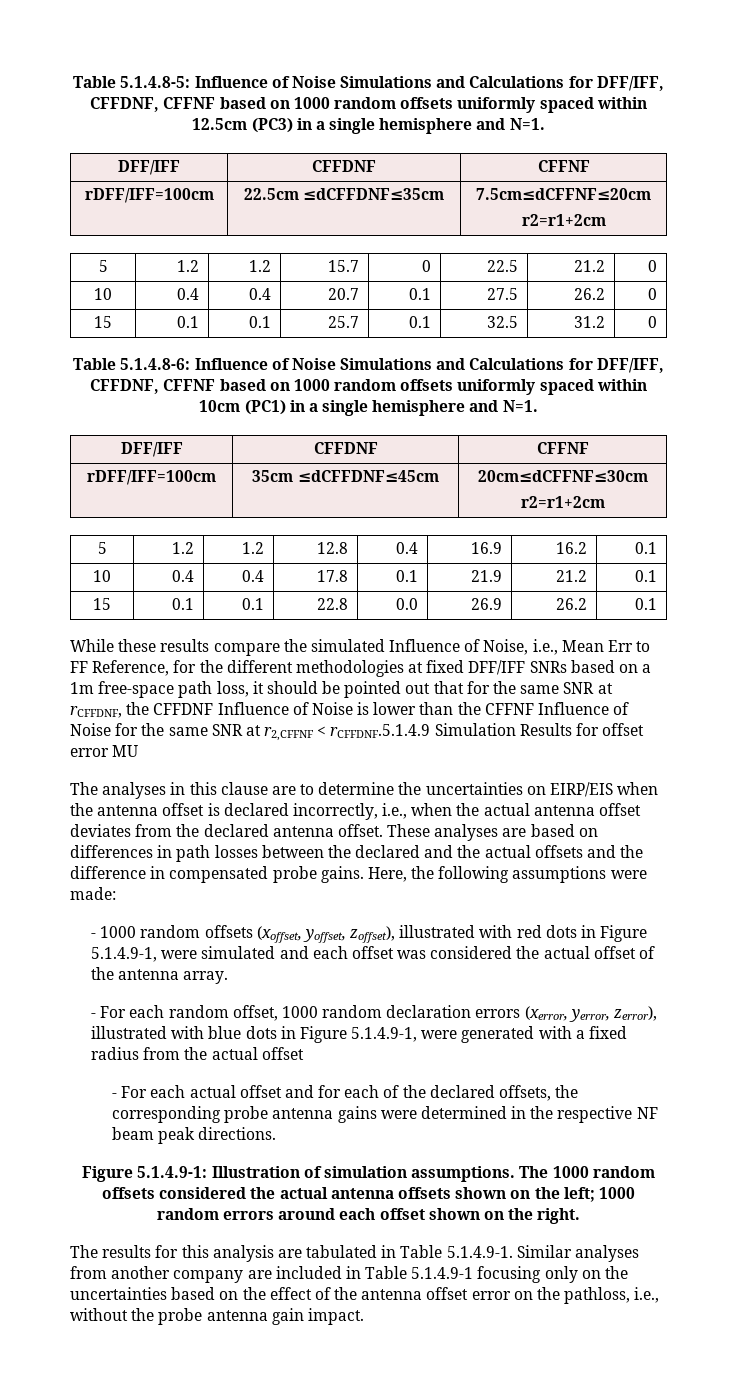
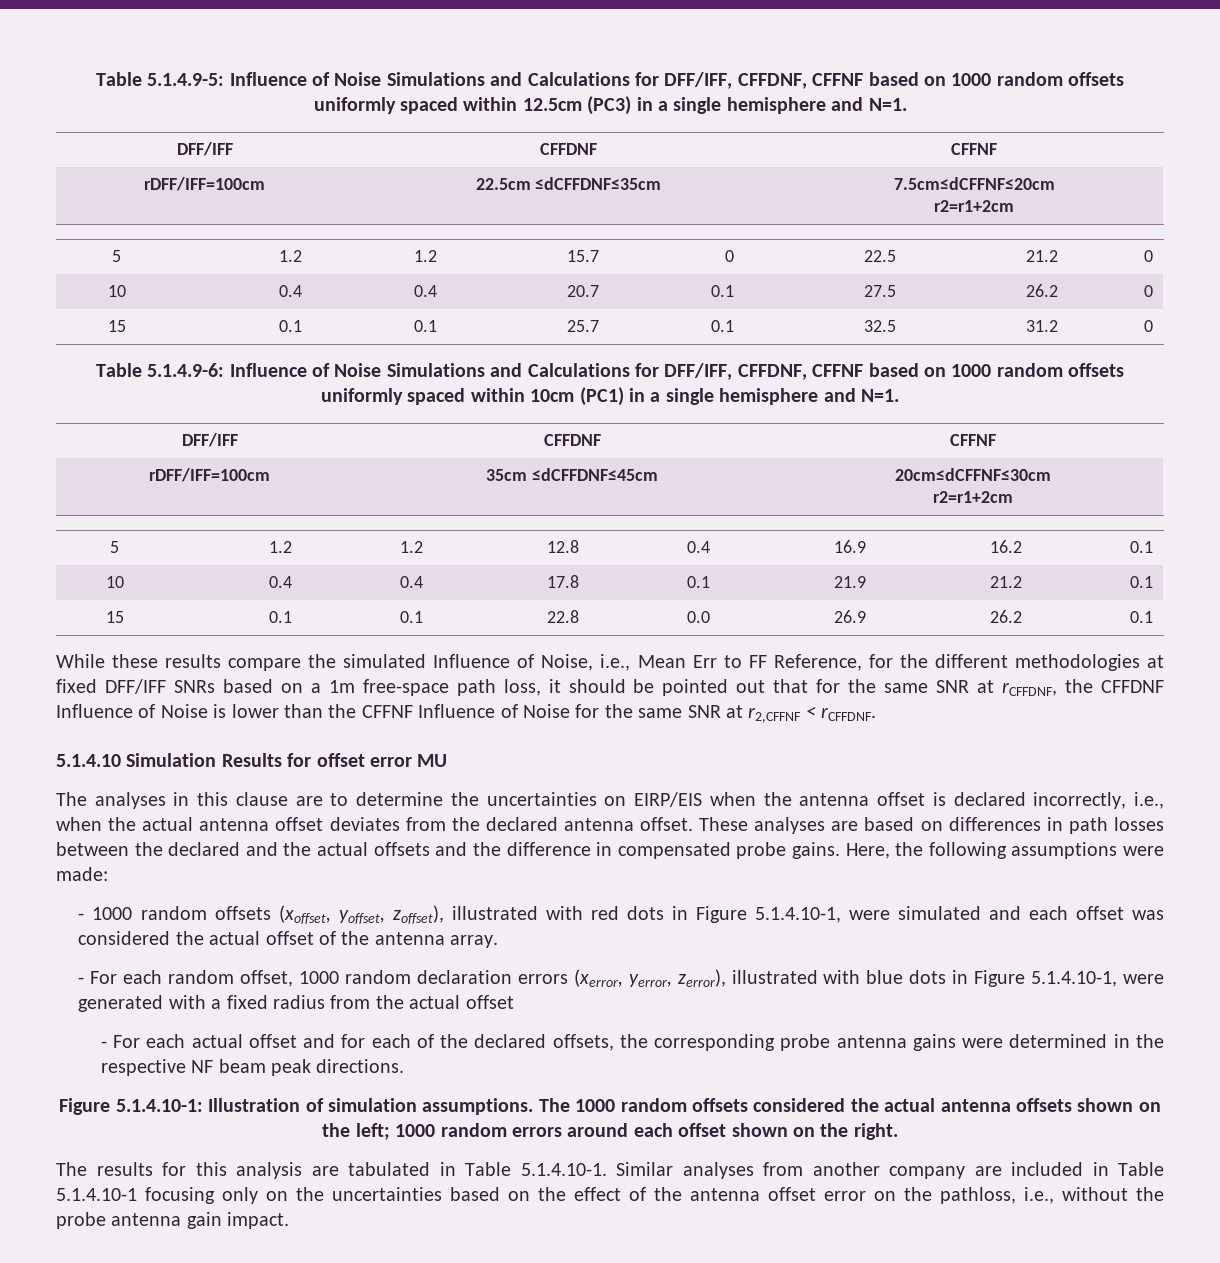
[73,76,191,88] Table 5.1.4.8-5: -> [95,72,225,86] Table 5.1.4.9-5:
[120,358,191,370] 5.1.4.8-6: -> [147,363,225,377] 5.1.4.9-6:
[330,724,431,738] rCFFDNF.5.1.4.9 -> [821,708,877,721] [56,754,121,767] rCFFDNF. // 5.1.4.10
[90,947,157,962] 5.1.4.9-1, -> [754,907,841,923] 5.1.4.10-1,
[351,1027,418,1042] 5.1.4.9-1, -> [1031,971,1118,987] 5.1.4.10-1,
[137,1166,208,1178] 5.1.4.9-1: -> [115,1099,203,1112] 5.1.4.10-1:
[446,1246,513,1258] 5.1.4.9-1. -> [520,1163,607,1176] 5.1.4.10-1.
[411,1267,474,1279] 5.1.4.9-1 -> [56,1188,137,1201] 5.1.4.10-1

